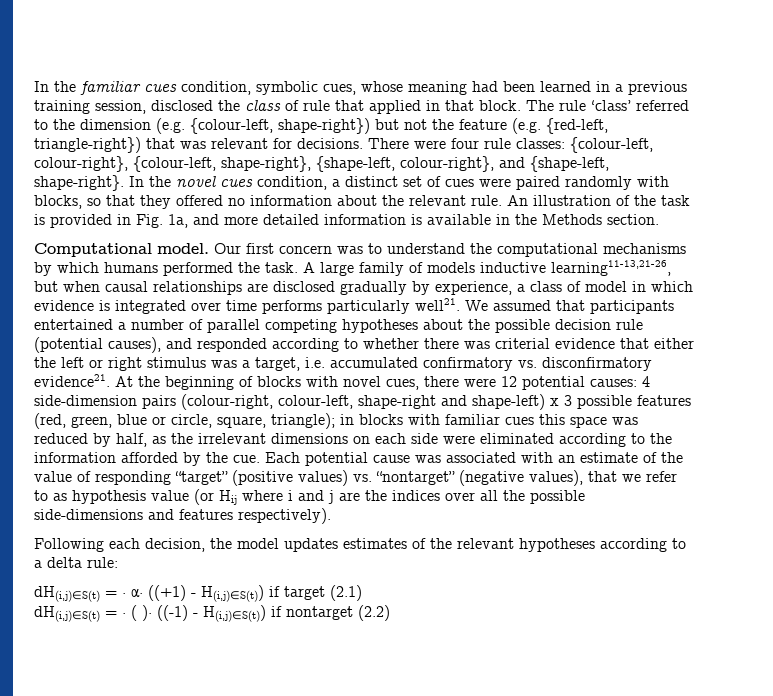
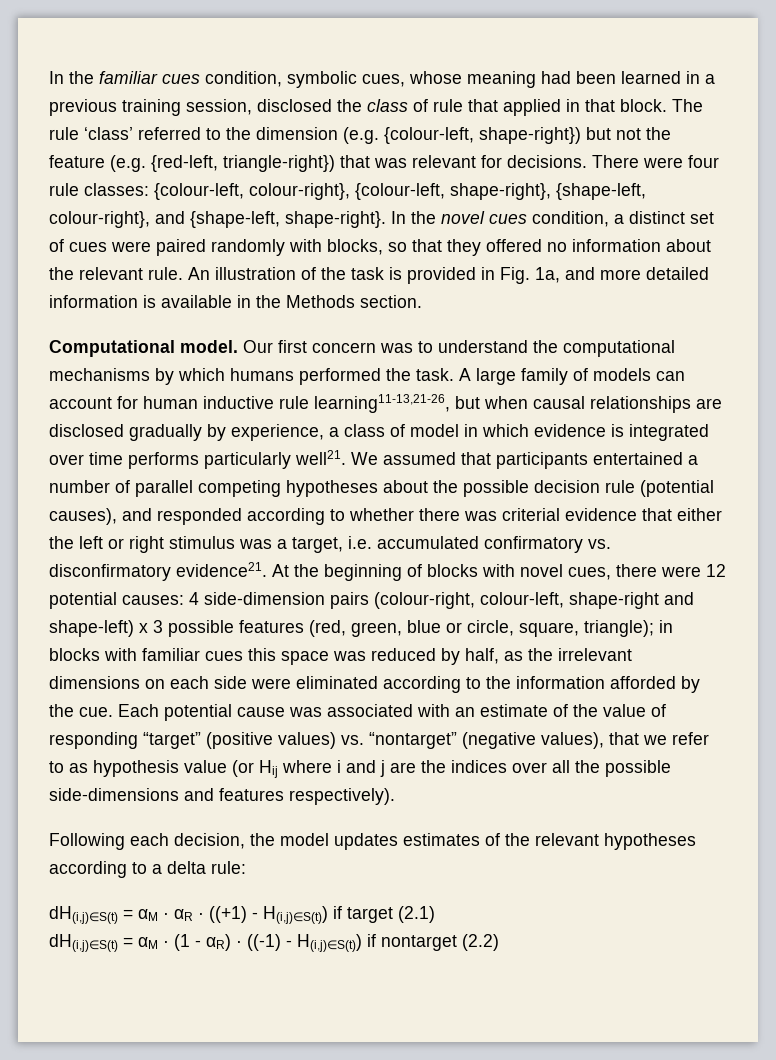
[480,262,546,273] inductive -> [656,371,685,381] [49,396,309,409] can account for human inductive rule
[122,588,143,597] · α· -> [138,909,204,921] αM · αR ·
[122,605,152,621] · ( )· -> [138,934,242,951] αM · (1 - αR) ·

